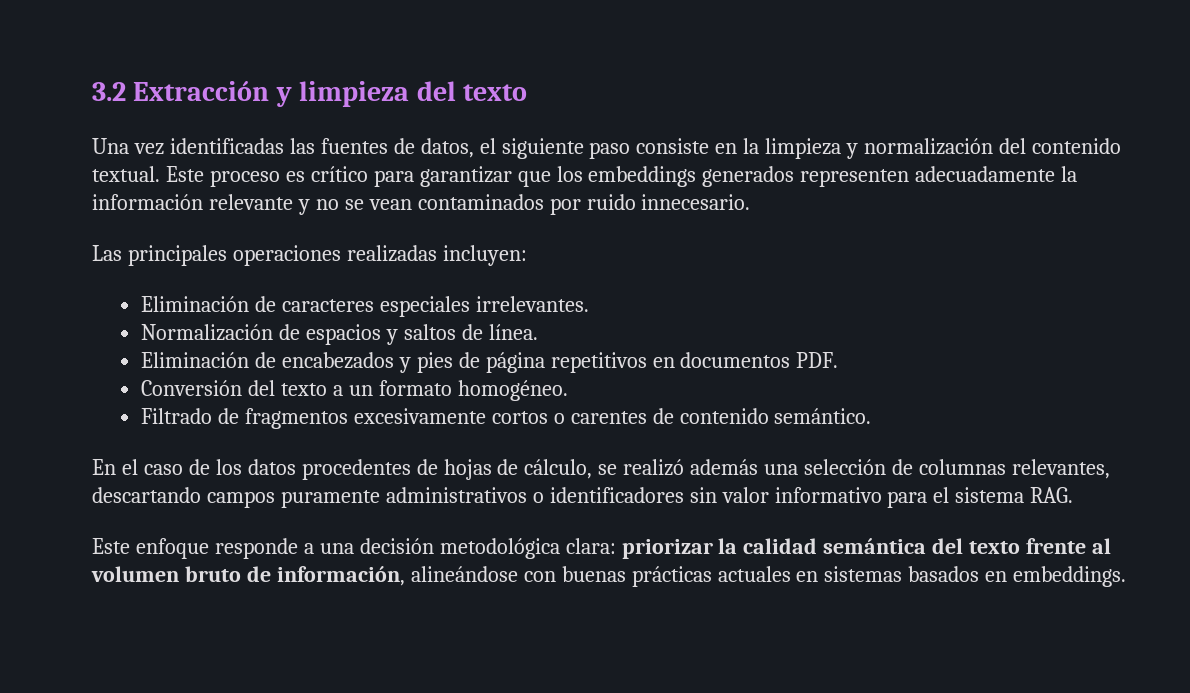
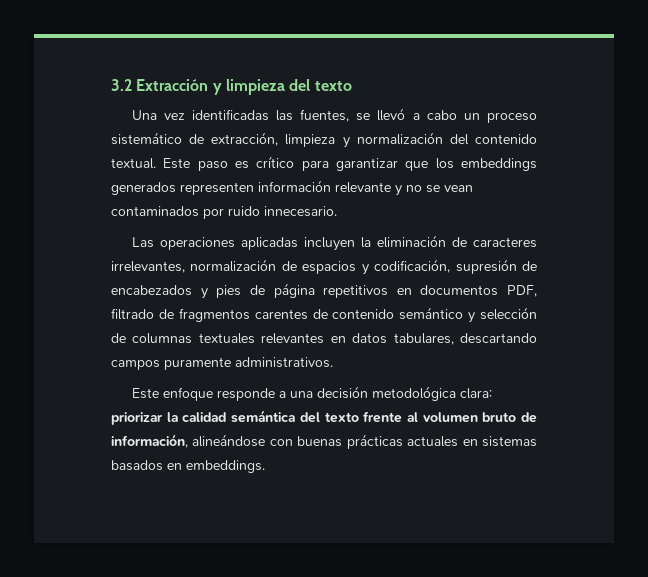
[320,138,760,159] fuentes de datos, el siguiente paso consiste en la -> [300,108,537,123] [111,132,279,146] fuentes, se llevó a cabo un proceso sistemático de extracción,
[209,170,280,187] proceso -> [197,161,228,171] paso
[915,166,1078,182] adecuadamente la -> (254, 188) none
[127,245,527,266] [141,296,589,317] [141,324,538,345] [141,352,250,368] principales operaciones realizadas incluyen: // Eliminación de caracteres especiales irrelevantes. // Normalización de espacios y saltos de línea. // Eliminación -> [159,235,537,251] [111,259,517,275] operaciones aplicadas incluyen la eliminación de caracteres irrelevantes, normalización de espacios y codificación, supresión
[796,352,839,368] [141,380,568,401] [141,408,872,429] [92,459,1110,480] [92,487,1074,508] PDF. // Conversión del texto a un formato homogéneo. // Filtrado de fragmentos excesivamente cortos o carentes de contenido semántico. // En el caso de los datos procedentes de hojas de cálculo, se realizó además una selección de columnas relevantes, descartando campos puramente administrativos o identificadores sin valor informativo para el sistema RAG. -> [507,285,537,297] [111,307,537,323] [111,333,537,345] [111,357,333,370] PDF, filtrado de fragmentos carentes de contenido semántico y selección de columnas textuales relevantes en datos tabulares, descartando campos puramente administrativos.

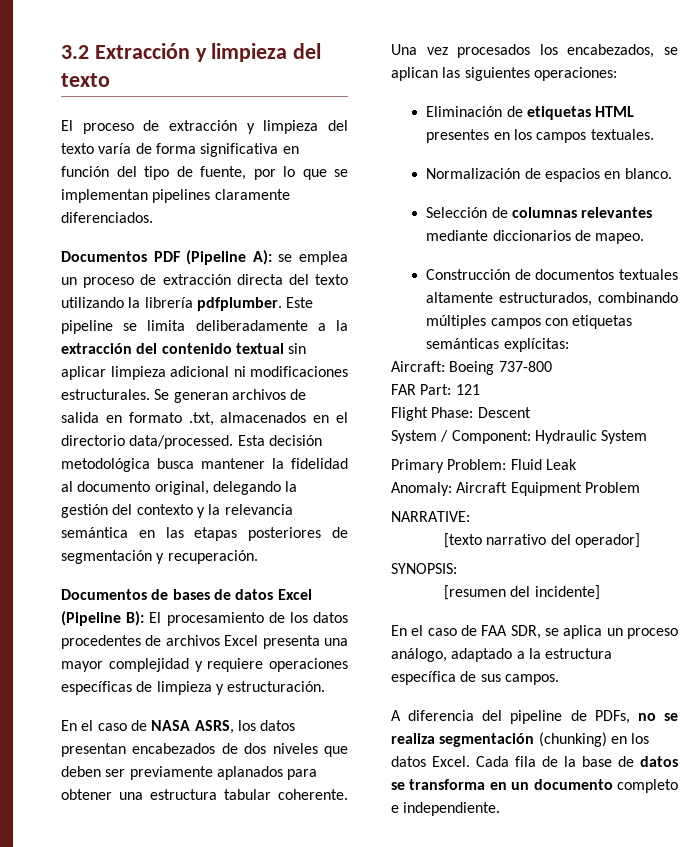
[131,108,537,123] [111,132,537,148] [111,156,537,171] [111,180,473,196] [111,206,337,219] [131,235,537,251] [111,259,537,275] [111,283,537,299] [111,307,537,323] [111,333,537,345] [111,357,333,370] [131,386,492,401] [111,410,537,425] [111,434,537,449] [111,460,265,473] Una vez identificadas las fuentes, se llevó a cabo un proceso sistemático de extracción, limpieza y normalización del contenido textual. Este paso es crítico para garantizar que los embeddings generados representen información relevante y no se vean contaminados por ruido innecesario. // Las operaciones aplicadas incluyen la eliminación de caracteres irrelevantes, normalización de espacios y codificación, supresión de encabezados y pies de página repetitivos en documentos PDF, filtrado de fragmentos carentes de contenido semántico y selección de columnas textuales relevantes en datos tabulares, descartando campos puramente administrativos. // Este enfoque responde a una decisión metodológica clara: priorizar la calidad semántica del texto frente al volumen bruto de información, alineándose con buenas prácticas actuales en sistemas basados en embeddings. -> [61,120,348,134] [61,143,299,157] [61,166,348,180] [61,189,290,203] [61,212,153,223] [61,250,348,265] [61,274,348,288] [61,297,314,311] [61,320,348,334] [61,343,307,354] [61,366,348,380] [61,389,307,403] [61,412,348,426] [61,435,322,449] [61,458,348,472] [61,481,298,495] [61,504,293,518] [61,527,349,541] [61,550,258,564] [61,589,312,600] [61,611,348,626] [61,635,348,649] [61,658,348,672] [61,681,326,695] [61,720,296,734] [61,743,348,757] [61,766,318,780] [61,789,348,800] [391,44,678,58] [391,67,617,81] [426,106,635,120] [426,129,654,143] [426,168,672,182] [426,207,653,218] [426,230,645,244] [426,269,678,280] [426,292,678,306] [426,315,633,329] [426,338,569,352] [391,361,552,375] [391,384,480,395] [391,407,531,421] [391,430,648,444] [391,459,577,473] [391,482,640,496] [391,511,470,522] [443,533,640,548] [391,563,457,574] [443,585,600,600] [391,625,678,639] [391,648,613,662] [391,671,559,685] [391,710,678,724] [391,732,650,747] [391,756,678,767] [391,779,678,793] [391,802,501,816] El proceso de extracción y limpieza del texto varía de forma significativa en función del tipo de fuente, por lo que se implementan pipelines claramente diferenciados. // Documentos PDF (Pipeline A): se emplea un proceso de extracción directa del texto utilizando la librería pdfplumber. Este pipeline se limita deliberadamente a la extracción del contenido textual sin aplicar limpieza adicional ni modificaciones estructurales. Se generan archivos de salida en formato .txt, almacenados en el directorio data/processed. Esta decisión metodológica busca mantener la fidelidad al documento original, delegando la gestión del contexto y la relevancia semántica en las etapas posteriores de segmentación y recuperación. // Documentos de bases de datos Excel (Pipeline B): El procesamiento de los datos procedentes de archivos Excel presenta una mayor complejidad y requiere operaciones específicas de limpieza y estructuración. // En el caso de NASA ASRS, los datos presentan encabezados de dos niveles que deben ser previamente aplanados para obtener una estructura tabular coherente. Una vez procesados los encabezados, se aplican las siguientes operaciones: // Eliminación de etiquetas HTML presentes en los campos textuales. // Normalización de espacios en blanco. // Selección de columnas relevantes mediante diccionarios de mapeo. // Construcción de documentos textuales altamente estructurados, combinando múltiples campos con etiquetas semánticas explícitas: // Aircraft: Boeing 737-800 // FAR Part: 121 // Flight Phase: Descent // System / Component: Hydraulic System // Primary Problem: Fluid Leak // Anomaly: Aircraft Equipment Problem // NARRATIVE: // [texto narrativo del operador] // SYNOPSIS: // [resumen del incidente] // En el caso de FAA SDR, se aplica un proceso análogo, adaptado a la estructura específica de sus campos. // A diferencia del pipeline de PDFs, no se realiza segmentación (chunking) en los datos Excel. Cada fila de la base de datos se transforma en un documento completo e independiente.

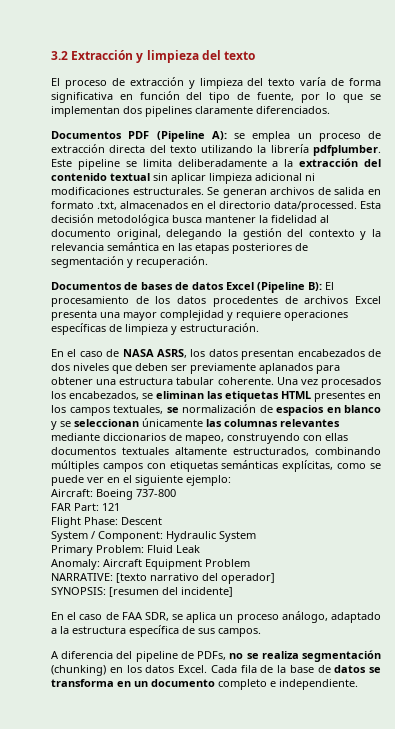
(148, 196) none -> [123,106,142,114] dos
[391,67,617,81] [426,106,523,117] aplican las siguientes operaciones: // Eliminación de -> [156,391,223,399] eliminan las
[590,129,654,140] [426,168,672,182] [426,207,508,218] textuales. // Normalización de espacios en blanco. // Selección de -> [113,404,381,416] [51,418,222,430] textuales, se normalización de espacios en blanco y se seleccionan únicamente las
[595,233,645,244] [426,269,531,280] mapeo. // Construcción de -> [185,433,348,444] mapeo, construyendo con ellas
[503,338,569,352] explícitas: -> [282,460,381,472] [51,475,231,486] explícitas, como se puede ver en el siguiente ejemplo:
(470, 516) // -> (113, 577) none
(457, 568) // -> (106, 591) none

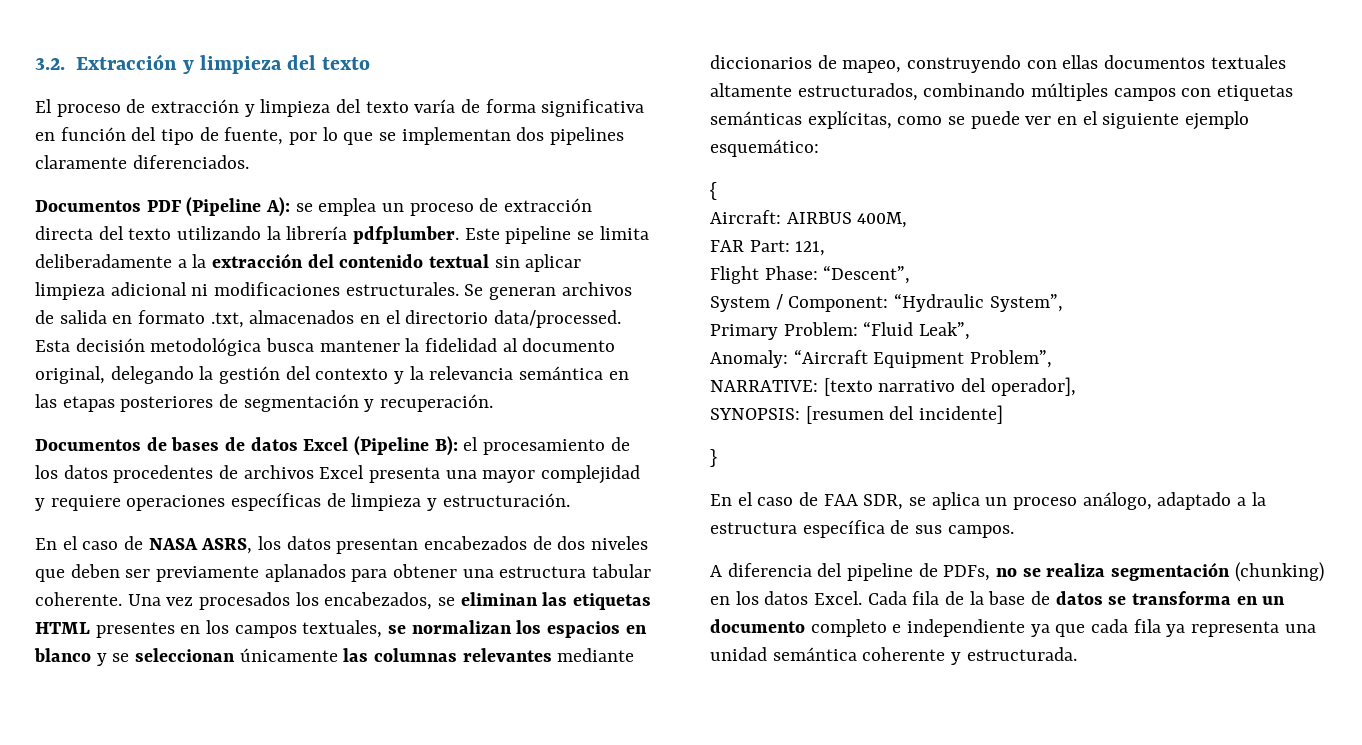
[51,51,68,60] 3.2 -> [35,58,65,70] 3.2.
[325,282,334,290] El -> [463,437,479,451] el
[182,404,273,413] normalización de -> [411,620,542,634] normalizan los
[186,475,231,486] ejemplo: -> [1185,111,1250,130] [710,139,819,157] [710,182,717,200] ejemplo esquemático: // {
[96,489,176,500] Boeing 737-800 -> [786,212,908,228] AIRBUS 400M,
[102,503,120,511] 121 -> [795,241,826,256] 121,
[121,517,162,525] Descent -> [823,265,911,284] “Descent”,
[166,531,256,542] Hydraulic System -> [894,293,1063,312] “Hydraulic System”,
[147,545,200,553] Fluid Leak -> [863,321,971,340] “Fluid Leak”,
[103,559,250,570] Aircraft Equipment Problem -> [793,349,1053,368] “Aircraft Equipment Problem”,
[221,573,275,584] operador] -> [990,377,1076,396] operador],
(233, 592) none -> [710,449,717,467] // }
[279,679,358,690] independiente. -> [907,619,1316,637] [710,647,1077,665] independiente ya que cada fila ya representa una unidad semántica coherente y estructurada.

